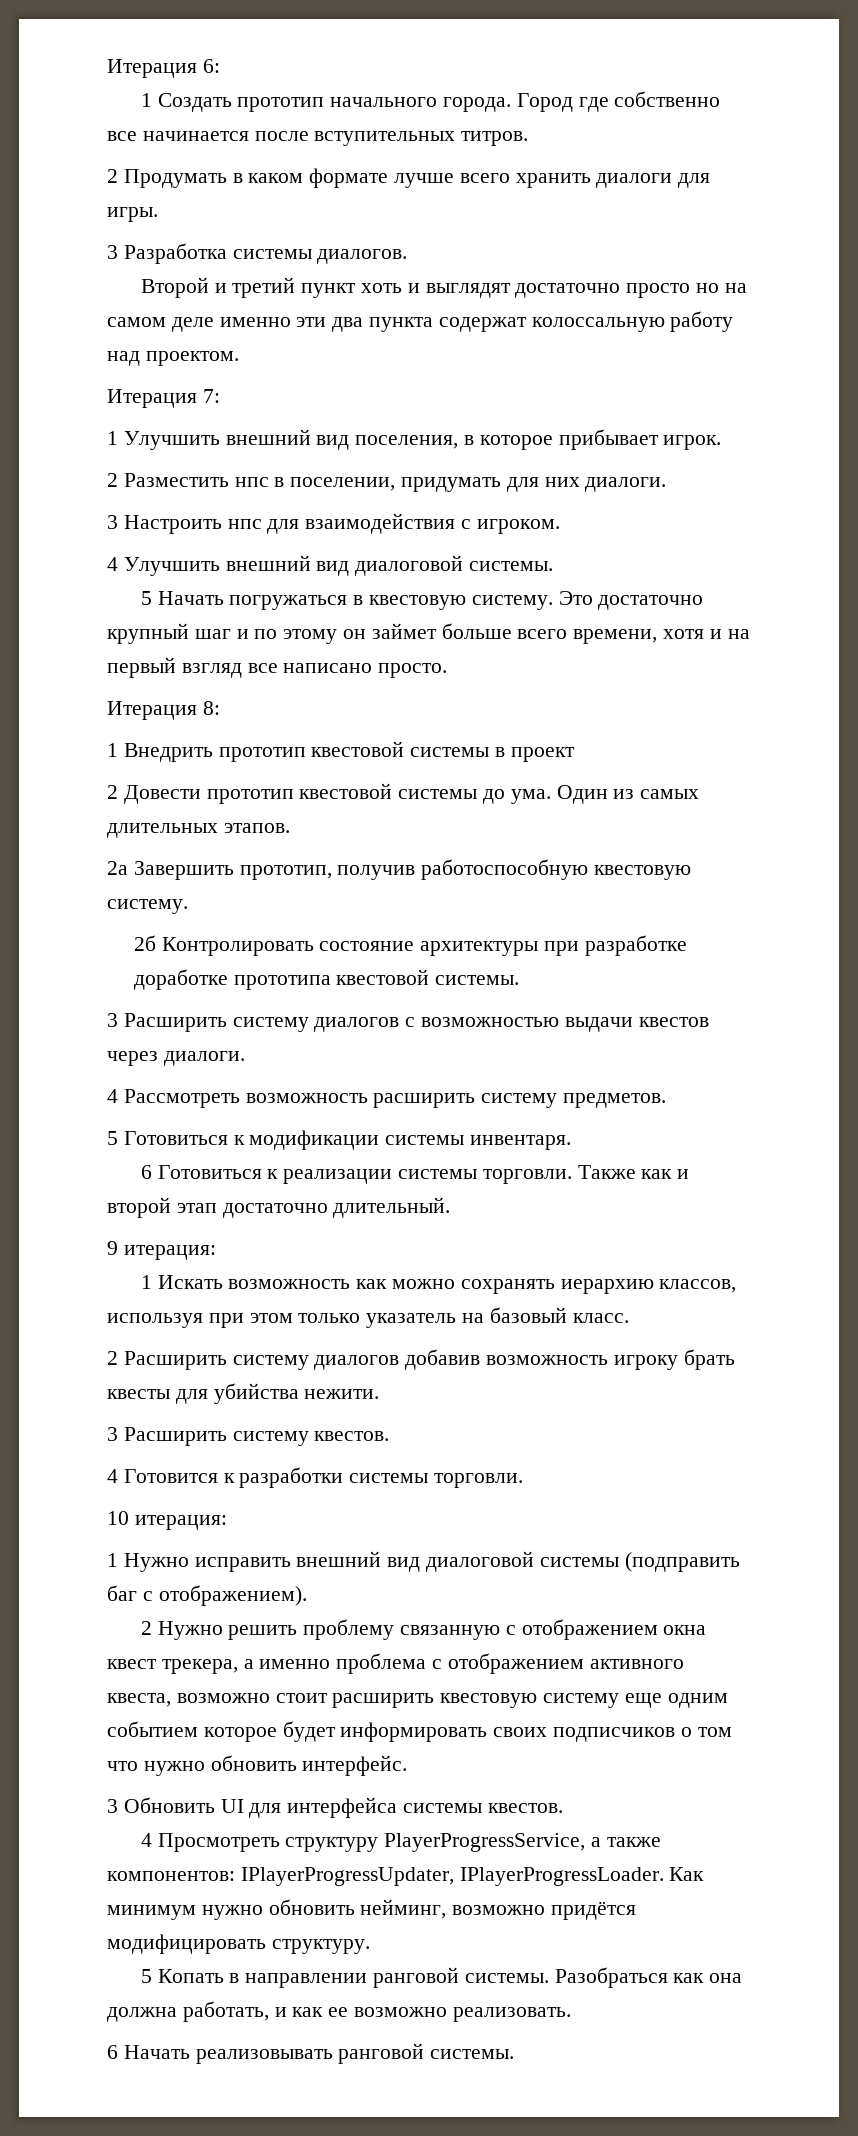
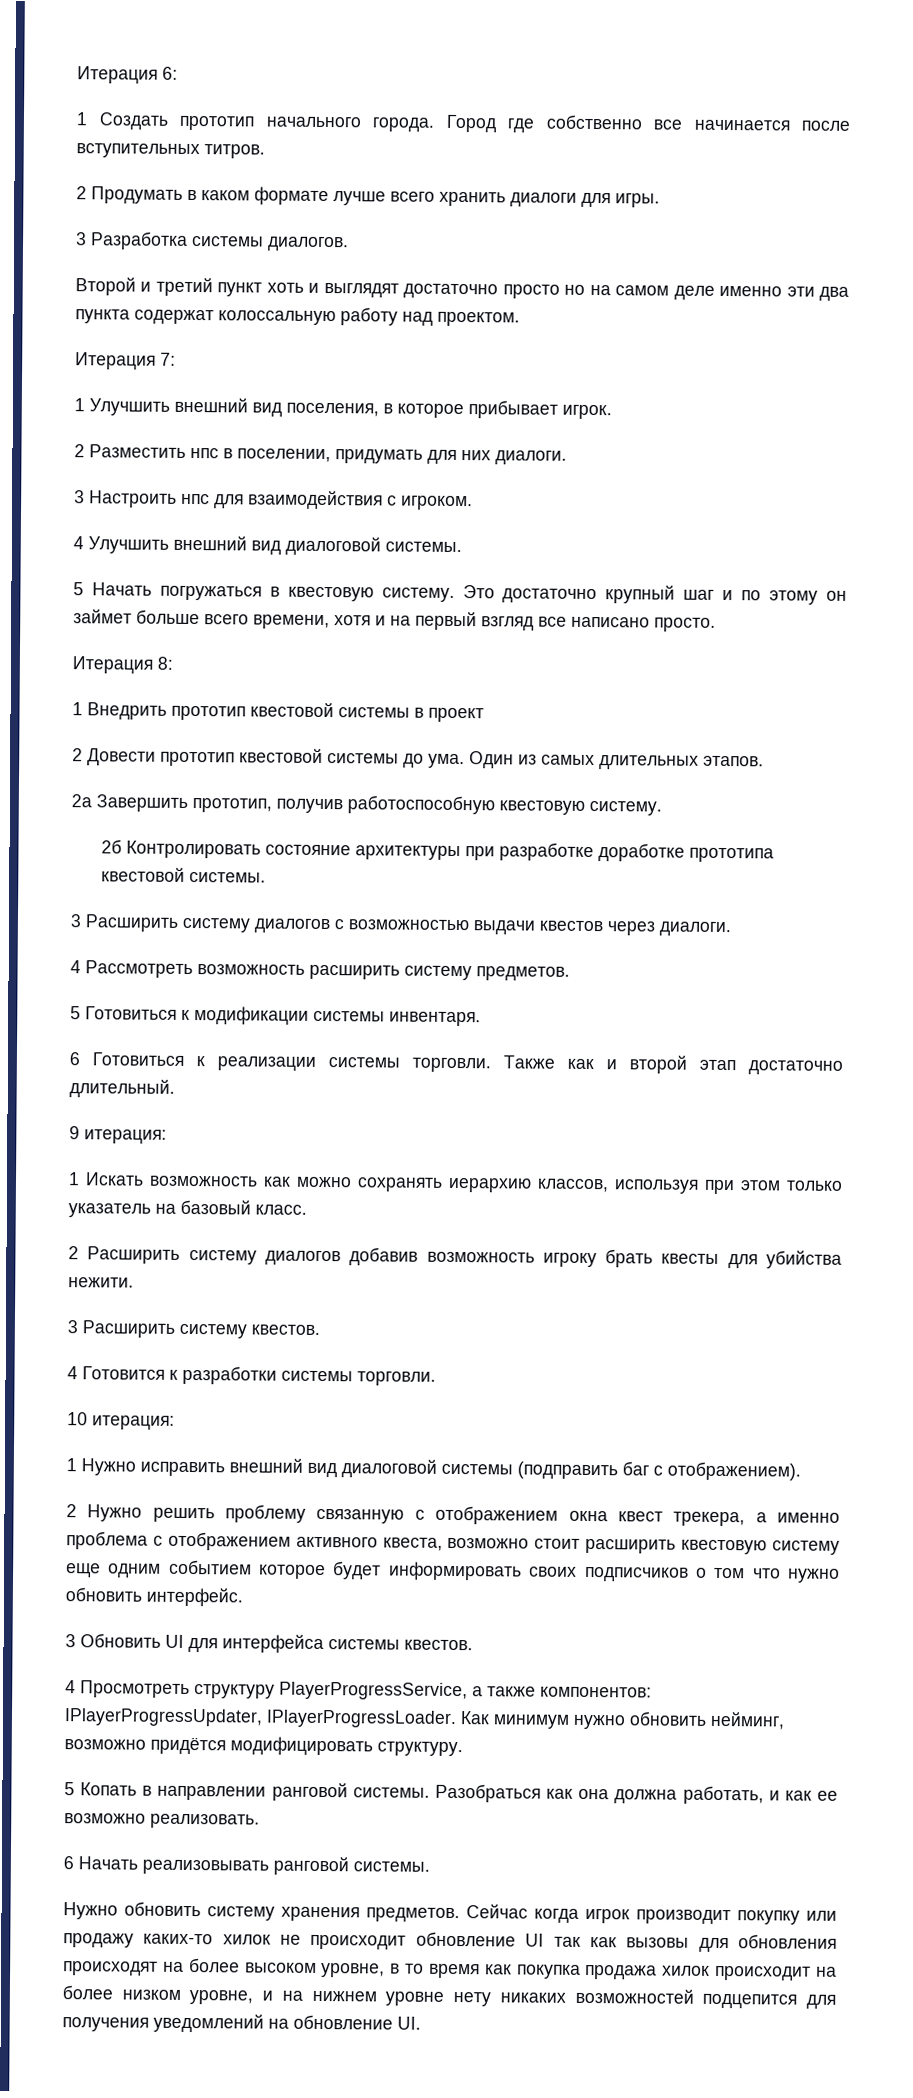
(515, 2054) none -> [63,1901,837,1925] [63,1931,838,1953] [63,1958,837,1981] [62,1985,837,2009] [62,2013,421,2033] // Нужно обновить систему хранения предметов. Сейчас когда игрок производит покупку или продажу каких-то хилок не происходит обновление UI так как вызовы для обновления происходят на более высоком уровне, в то время как покупка продажа хилок происходит на более низком уровне, и на нижнем уровне нету никаких возможностей подцепится для получения уведомлений на обновление UI.

